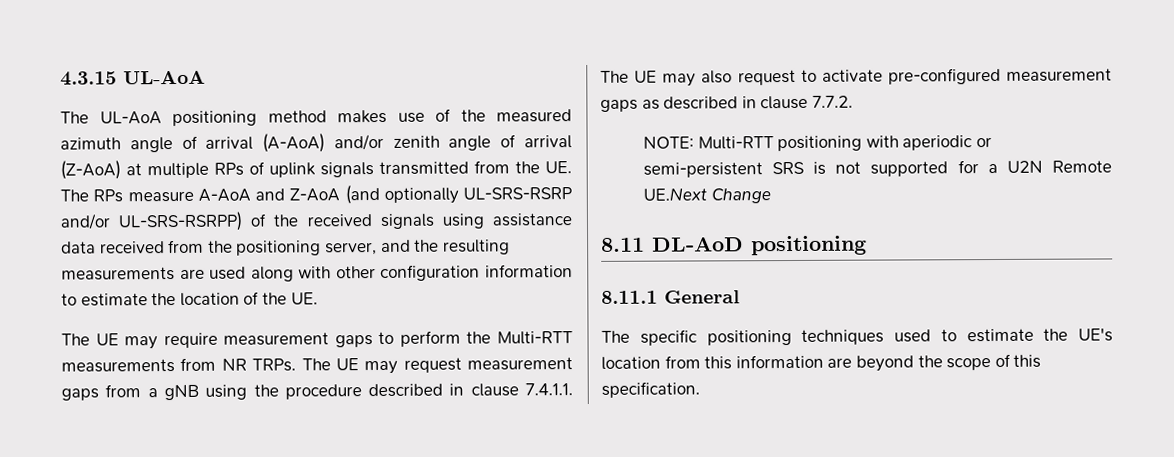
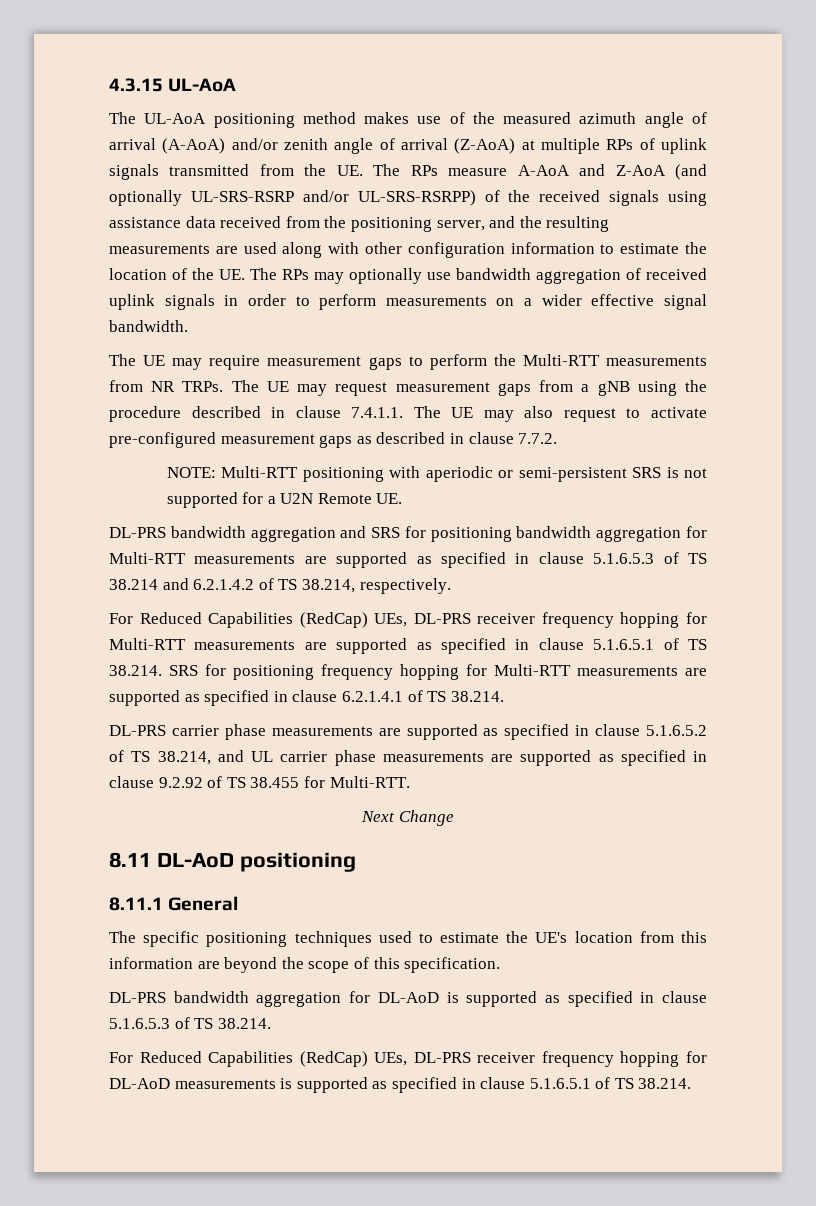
(318, 298) none -> [250,268,707,284] [109,294,707,310] [109,320,188,332] The RPs may optionally use bandwidth aggregation of received uplink signals in order to perform measurements on a wider effective signal bandwidth.
[642,187,707,202] UE.Next -> [376,493,403,504] [109,526,707,542] [109,552,707,568] [109,578,451,594] [109,612,707,628] [109,638,707,654] [109,664,707,680] [109,690,504,706] [109,724,707,740] [109,750,707,766] [109,776,410,788] [361,811,396,822] UE. // DL-PRS bandwidth aggregation and SRS for positioning bandwidth aggregation for Multi-RTT measurements are supported as specified in clause 5.1.6.5.3 of TS 38.214 and 6.2.1.4.2 of TS 38.214, respectively. // For Reduced Capabilities (RedCap) UEs, DL-PRS receiver frequency hopping for Multi-RTT measurements are supported as specified in clause 5.1.6.5.1 of TS 38.214. SRS for positioning frequency hopping for Multi-RTT measurements are supported as specified in clause 6.2.1.4.1 of TS 38.214. // DL-PRS carrier phase measurements are supported as specified in clause 5.1.6.5.2 of TS 38.214, and UL carrier phase measurements are supported as specified in clause 9.2.92 of TS 38.455 for Multi-RTT. // Next
(700, 389) none -> [109,991,707,1007] [109,1017,271,1029] [109,1051,707,1067] [109,1077,692,1093] // DL-PRS bandwidth aggregation for DL-AoD is supported as specified in clause 5.1.6.5.3 of TS 38.214. // For Reduced Capabilities (RedCap) UEs, DL-PRS receiver frequency hopping for DL-AoD measurements is supported as specified in clause 5.1.6.5.1 of TS 38.214.

